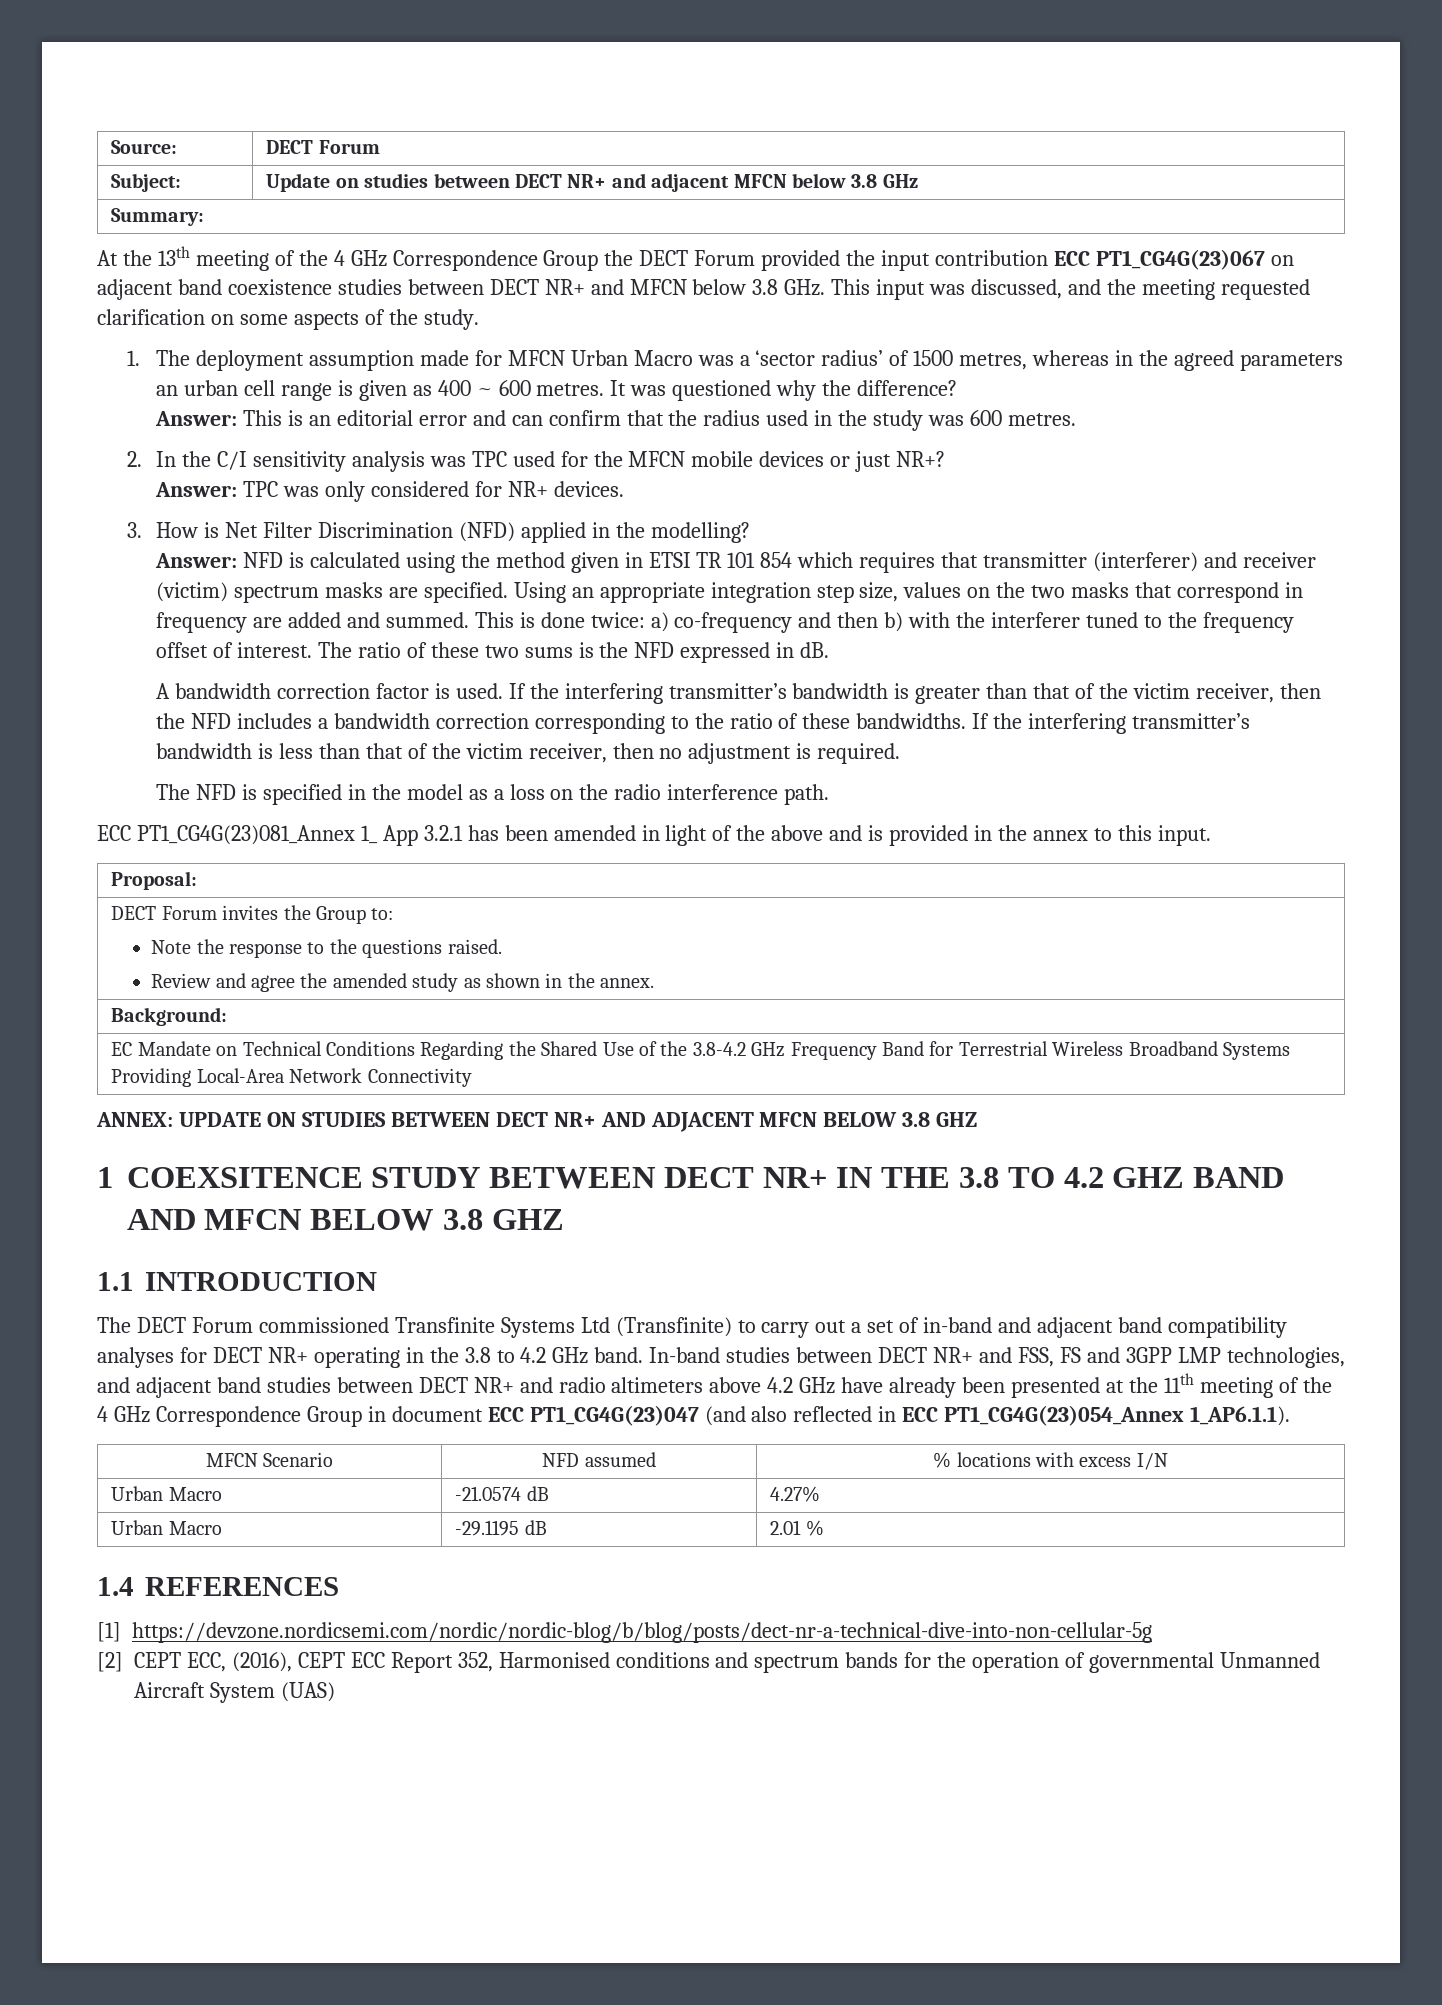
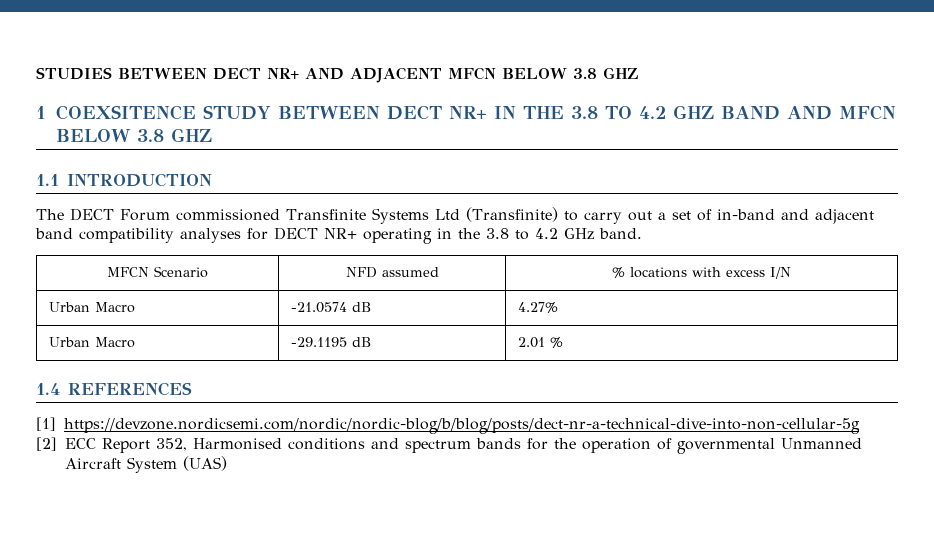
[111,140,178,154] [266,140,380,154] [111,173,182,192] [266,173,918,192] [111,208,205,226] [97,246,1294,271] [97,279,1310,300] [97,309,479,330] [126,350,1343,371] [156,380,958,401] [155,410,1077,431] [126,451,946,472] [155,481,624,502] [126,522,750,543] [155,552,1316,573] [156,582,1304,603] [156,612,1294,633] [156,642,830,663] [156,683,1321,704] [156,713,1251,734] [156,743,901,764] [156,784,830,805] [97,825,1211,846] [111,871,198,890] [111,905,394,924] [151,939,502,958] [151,973,655,992] [111,1007,228,1026] [111,1041,1291,1060] [111,1068,472,1087] [96,1112,296,1127] Source: | DECT Forum // Subject: | Update on studies between DECT NR+ and adjacent MFCN below 3.8 GHz // Summary: // At the 13th meeting of the 4 GHz Correspondence Group the DECT Forum provided the input contribution ECC PT1_CG4G(23)067 on adjacent band coexistence studies between DECT NR+ and MFCN below 3.8 GHz. This input was discussed, and the meeting requested clarification on some aspects of the study. // 1. The deployment assumption made for MFCN Urban Macro was a ‘sector radius’ of 1500 metres, whereas in the agreed parameters an urban cell range is given as 400 ~ 600 metres. It was questioned why the difference? // Answer: This is an editorial error and can confirm that the radius used in the study was 600 metres. // 2. In the C/I sensitivity analysis was TPC used for the MFCN mobile devices or just NR+? // Answer: TPC was only considered for NR+ devices. // 3. How is Net Filter Discrimination (NFD) applied in the modelling? // Answer: NFD is calculated using the method given in ETSI TR 101 854 which requires that transmitter (interferer) and receiver (victim) spectrum masks are specified. Using an appropriate integration step size, values on the two masks that correspond in frequency are added and summed. This is done twice: a) co-frequency and then b) with the interferer tuned to the frequency offset of interest. The ratio of these two sums is the NFD expressed in dB. // A bandwidth correction factor is used. If the interfering transmitter’s bandwidth is greater than that of the victim receiver, then the NFD includes a bandwidth correction corresponding to the ratio of these bandwidths. If the interfering transmitter’s bandwidth is less than that of the victim receiver, then no adjustment is required. // The NFD is specified in the model as a loss on the radio interference path. // ECC PT1_CG4G(23)081_Annex 1_ App 3.2.1 has been amended in light of the above and is provided in the annex to this input. // Proposal: // DECT Forum invites the Group to: // Note the response to the questions raised. // Review and agree the amended study as shown in the annex. // Background: // EC Mandate on Technical Conditions Regarding the Shared Use of the 3.8-4.2 GHz Frequency Band for Terrestrial Wireless Broadband Systems Providing Local-Area Network Connectivity // ANNEX: UPDATE ON -> (36, 73) none
[649,1347,1345,1368] [97,1373,1332,1398] [97,1405,1291,1427] In-band studies between DECT NR+ and FSS, FS and 3GPP LMP technologies, and adjacent band studies between DECT NR+ and radio altimeters above 4.2 GHz have already been presented at the 11th meeting of the 4 GHz Correspondence Group in document ECC PT1_CG4G(23)047 (and also reflected in ECC PT1_CG4G(23)054_Annex 1_AP6.1.1). -> (642, 233) none
[134,1652,345,1672] CEPT ECC, (2016), CEPT -> (57, 444) none

